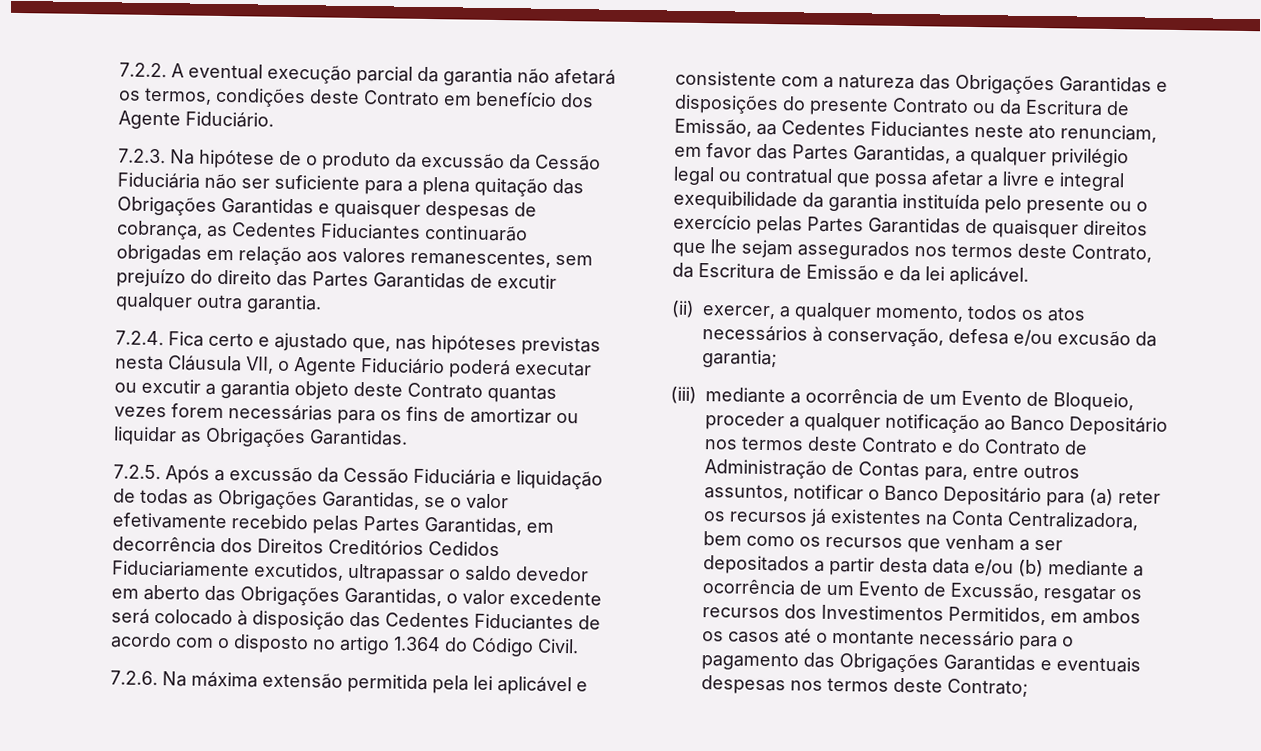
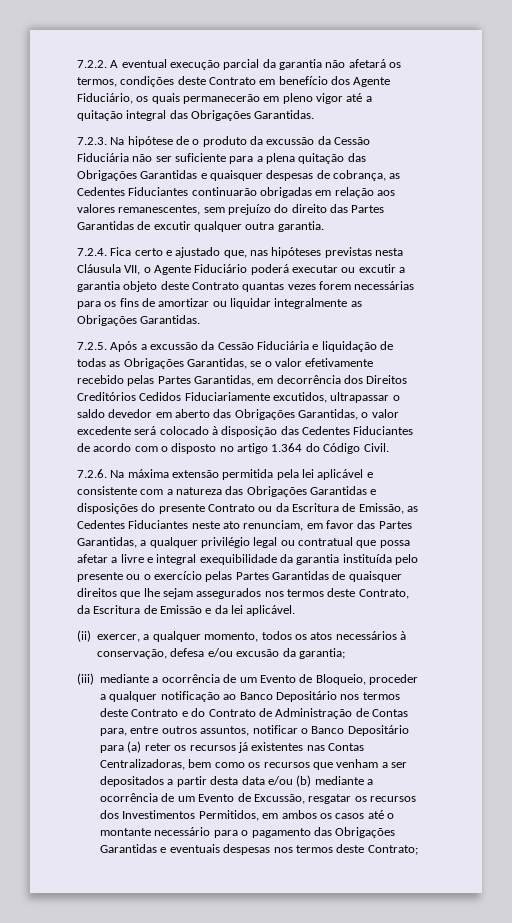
[185,111,275,128] Fiduciário. -> [76,93,372,104] [76,110,315,121] Fiduciário, os quais permanecerão em pleno vigor até a quitação integral das Obrigações Garantidas.
(178, 436) none -> [274,298,348,309] integralmente
[756,123,778,136] aa -> [407,506,419,512] as
[925,510,1140,531] na Conta Centralizadora, -> [306,743,365,751] [100,759,186,770] nas Contas Centralizadoras,

